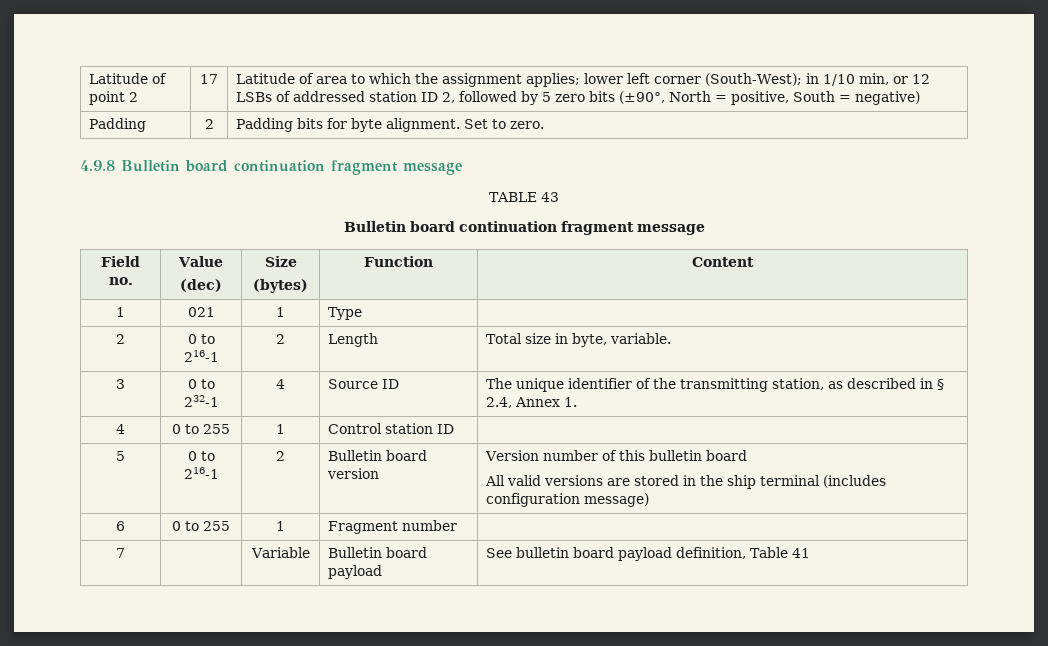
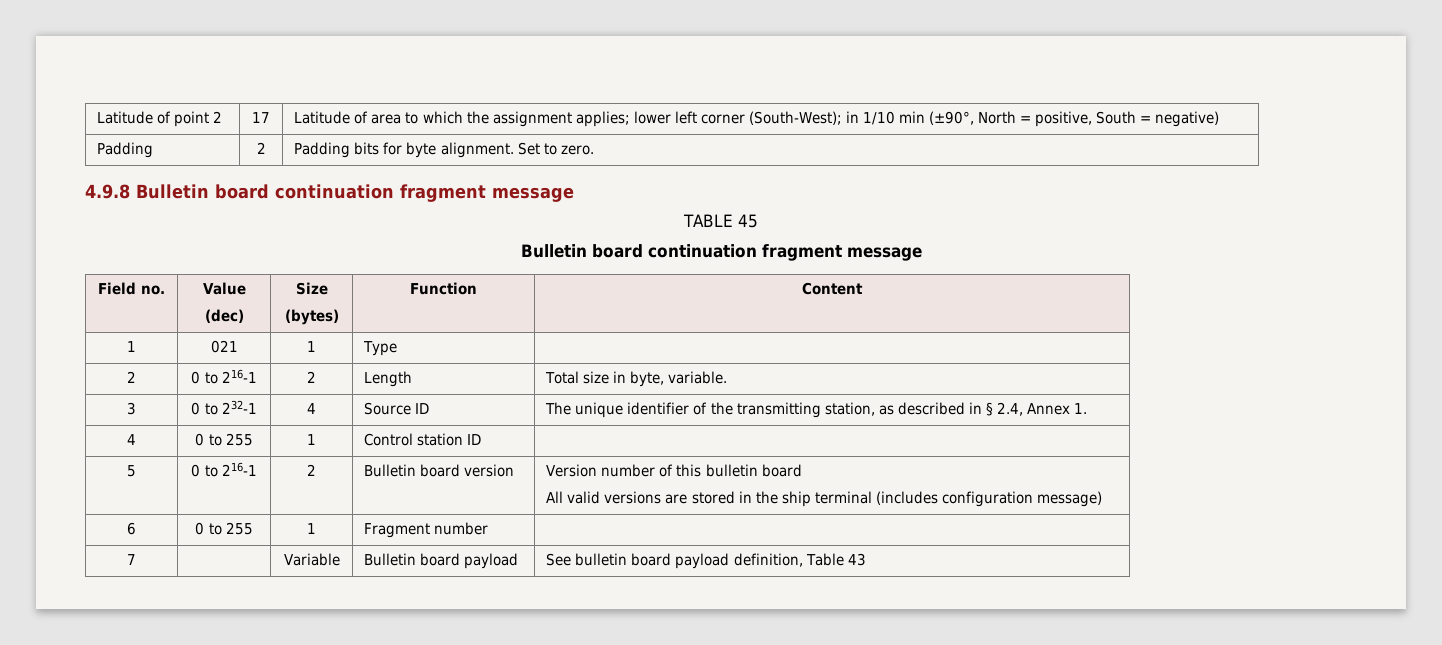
[859,73,931,85] [236,91,616,105] min, or 12 LSBs of addressed station ID 2, followed by 5 zero bits -> [898,111,925,123] min
[541,192,559,202] 43 -> [737,214,758,228] 45
[792,548,811,558] 41 -> [847,553,866,566] 43

